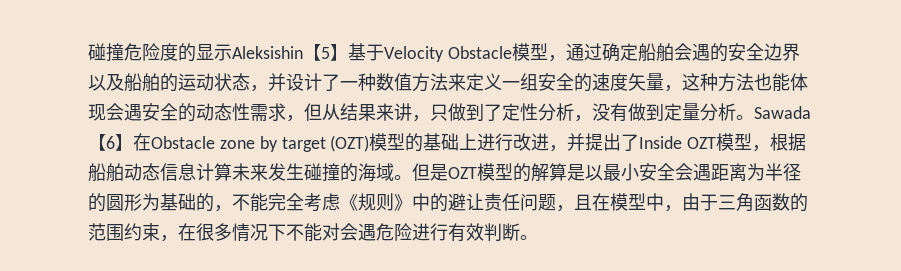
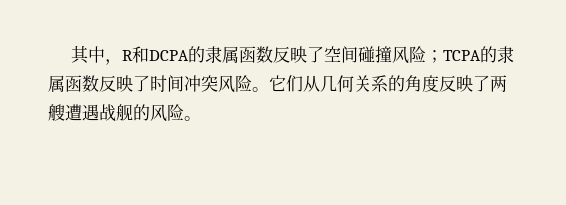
[88,43,800,62] [88,73,808,92] [88,103,811,122] [88,133,807,152] [88,163,801,182] [88,193,808,212] [88,223,520,242] 碰撞危险度的显示Aleksishin【5】基于Velocity Obstacle模型，通过确定船舶会遇的安全边界以及船舶的运动状态，并设计了一种数值方法来定义一组安全的速度矢量，这种方法也能体现会遇安全的动态性需求，但从结果来讲，只做到了定性分析，没有做到定量分析。Sawada【6】在Obstacle zone by target (OZT)模型的基础上进行改进，并提出了Inside OZT模型，根据船舶动态信息计算未来发生碰撞的海域。但是OZT模型的解算是以最小安全会遇距离为半径的圆形为基础的，不能完全考虑《规则》中的避让责任问题，且在模型中，由于三角函数的范围约束，在很多情况下不能对会遇危险进行有效判断 -> [70,45,514,65] [48,75,507,93] [48,104,184,122] 其中，R和DCPA的隶属函数反映了空间碰撞风险；TCPA的隶属函数反映了时间冲突风险。它们从几何关系的角度反映了两艘遭遇战舰的风险

